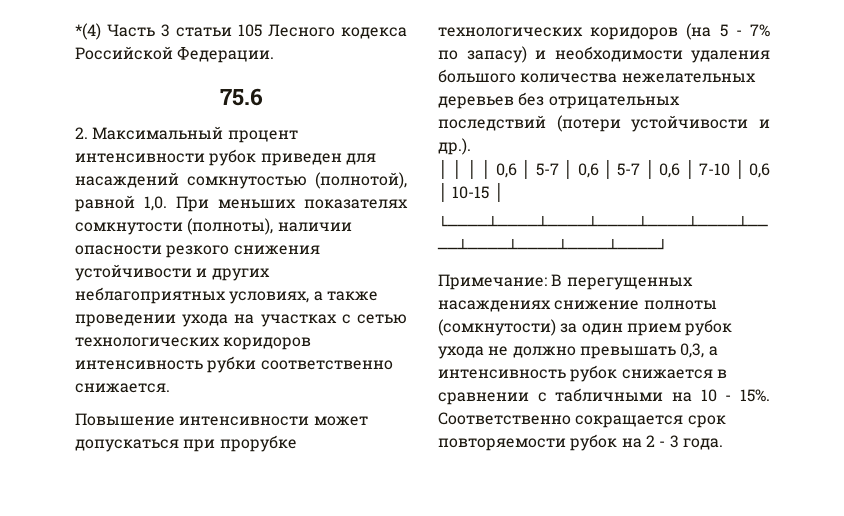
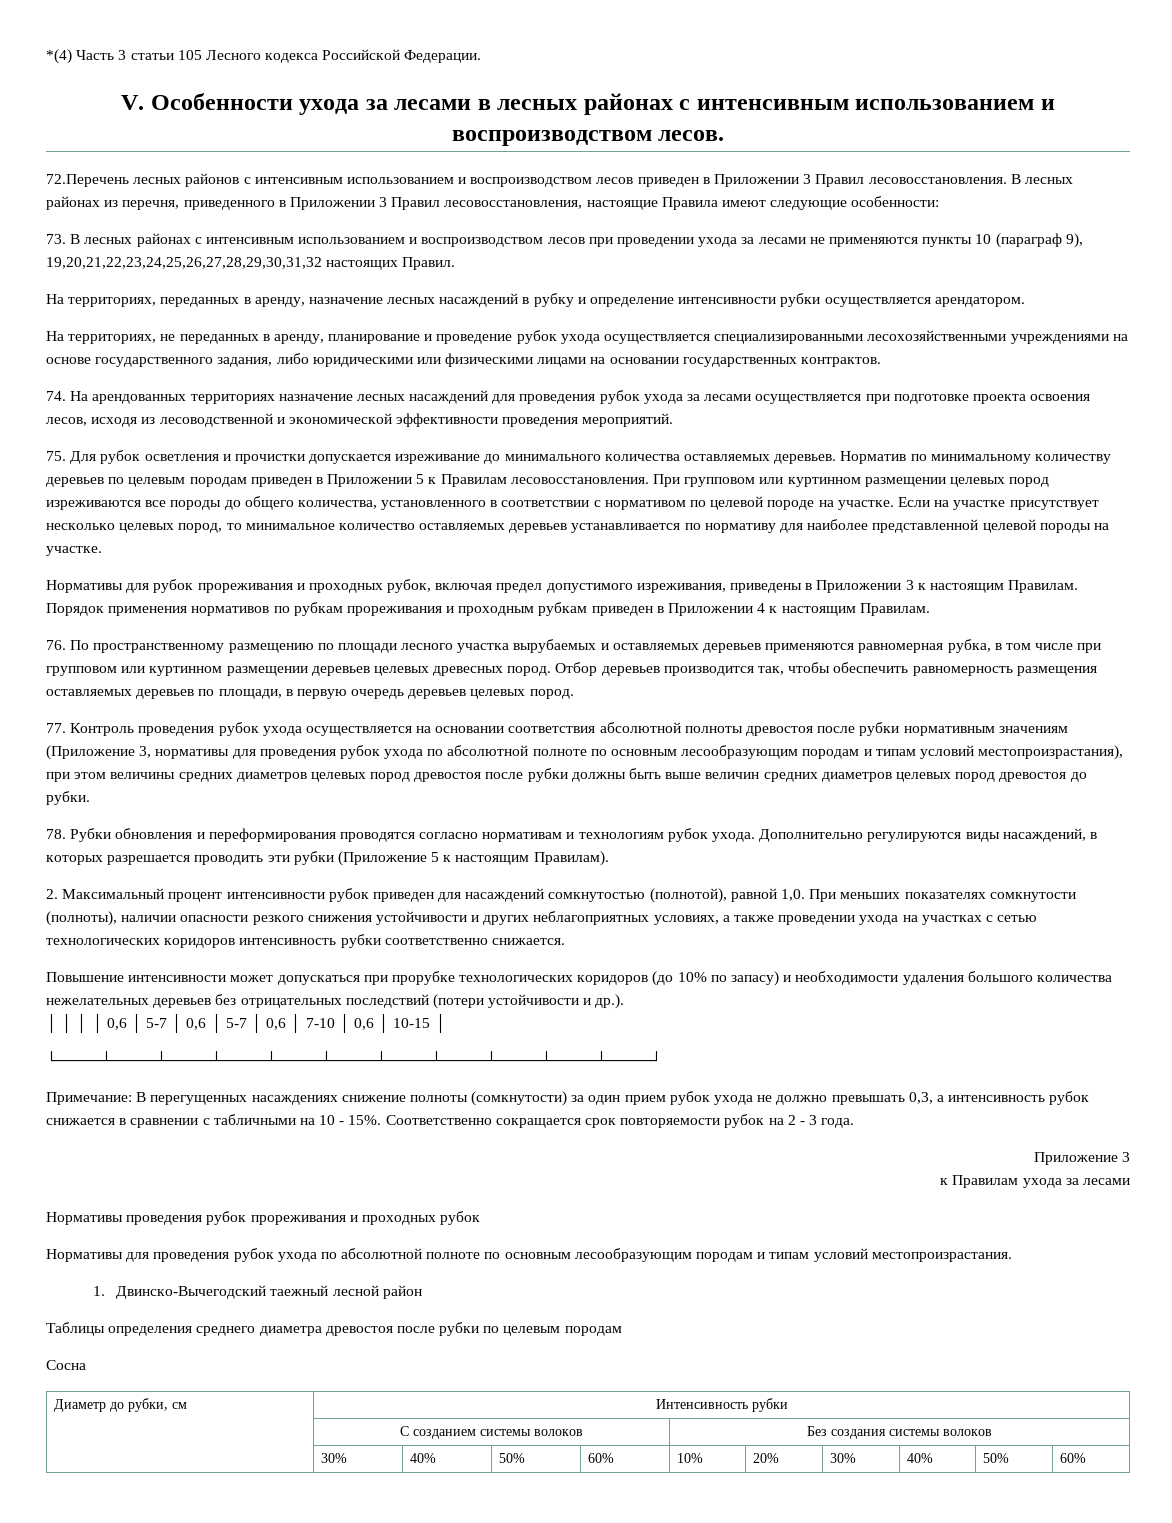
[219,88,263,106] 75.6 -> [121,93,1055,115] [451,130,725,146] [46,173,1073,187] [46,196,940,210] [46,233,1083,248] [46,257,456,270] [46,293,1025,307] [46,330,1128,344] [46,353,882,367] [46,390,1091,404] [46,413,674,427] [46,450,1111,464] [46,474,1050,487] [46,496,1099,510] [46,519,1109,533] [46,546,102,556] [46,579,1079,593] [46,602,930,616] [46,639,1102,653] [46,662,1097,676] [46,689,574,699] [46,722,1068,736] [46,745,1124,760] [46,768,1087,782] [46,791,90,805] [46,828,1097,842] [46,851,609,866] V. Особенности ухода за лесами в лесных районах с интенсивным использованием и воспроизводством лесов. // 72.Перечень лесных районов с интенсивным использованием и воспроизводством лесов приведен в Приложении 3 Правил лесовосстановления. В лесных районах из перечня, приведенного в Приложении 3 Правил лесовосстановления, настоящие Правила имеют следующие особенности: // 73. В лесных районах с интенсивным использованием и воспроизводством лесов при проведении ухода за лесами не применяются пункты 10 (параграф 9), 19,20,21,22,23,24,25,26,27,28,29,30,31,32 настоящих Правил. // На территориях, переданных в аренду, назначение лесных насаждений в рубку и определение интенсивности рубки осуществляется арендатором. // На территориях, не переданных в аренду, планирование и проведение рубок ухода осуществляется специализированными лесохозяйственными учреждениями на основе государственного задания, либо юридическими или физическими лицами на основании государственных контрактов. // 74. На арендованных территориях назначение лесных насаждений для проведения рубок ухода за лесами осуществляется при подготовке проекта освоения лесов, исходя из лесоводственной и экономической эффективности проведения мероприятий. // 75. Для рубок осветления и прочистки допускается изреживание до минимального количества оставляемых деревьев. Норматив по минимальному количеству деревьев по целевым породам приведен в Приложении 5 к Правилам лесовосстановления. При групповом или куртинном размещении целевых пород изреживаются все породы до общего количества, установленного в соответствии с нормативом по целевой породе на участке. Если на участке присутствует несколько целевых пород, то минимальное количество оставляемых деревьев устанавливается по нормативу для наиболее представленной целевой породы на участке. // Нормативы для рубок прореживания и проходных рубок, включая предел допустимого изреживания, приведены в Приложении 3 к настоящим Правилам. Порядок применения нормативов по рубкам прореживания и проходным рубкам приведен в Приложении 4 к настоящим Правилам. // 76. По пространственному размещению по площади лесного участка вырубаемых и оставляемых деревьев применяются равномерная рубка, в том числе при групповом или куртинном размещении деревьев целевых древесных пород. Отбор деревьев производится так, чтобы обеспечить равномерность размещения оставляемых деревьев по площади, в первую очередь деревьев целевых пород. // 77. Контроль проведения рубок ухода осуществляется на основании соответствия абсолютной полноты древостоя после рубки нормативным значениям (Приложение 3, нормативы для проведения рубок ухода по абсолютной полноте по основным лесообразующим породам и типам условий местопроизрастания), при этом величины средних диаметров целевых пород древостоя после рубки должны быть выше величин средних диаметров целевых пород древостоя до рубки. // 78. Рубки обновления и переформирования проводятся согласно нормативам и технологиям рубок ухода. Дополнительно регулируются виды насаждений, в которых разрешается проводить эти рубки (Приложение 5 к настоящим Правилам).
[686,23,770,40] (на 5 - 7% -> [652,971,707,986] (до 10%
(723, 444) none -> [1033,1152,1130,1165] [940,1175,1130,1188] [46,1211,481,1225] [46,1248,1012,1262] [92,1285,422,1299] [46,1322,622,1336] [46,1360,86,1370] [54,1398,188,1412] [655,1398,788,1412] [400,1426,583,1439] [807,1426,992,1439] [321,1453,348,1463] [410,1453,437,1463] [499,1453,526,1463] [588,1453,615,1463] [677,1453,704,1463] [753,1453,780,1463] [830,1453,857,1463] [907,1453,934,1463] [983,1453,1010,1463] [1060,1453,1087,1463] // Приложение 3 // к Правилам ухода за лесами // Нормативы проведения рубок прореживания и проходных рубок // Нормативы для проведения рубок ухода по абсолютной полноте по основным лесообразующим породам и типам условий местопроизрастания. // 1. Двинско-Вычегодский таежный лесной район // Таблицы определения среднего диаметра древостоя после рубки по целевым породам // Сосна // Диаметр до рубки, см | Интенсивность рубки // | С созданием системы волоков | Без создания системы волоков // | 30% | 40% | 50% | 60% | 10% | 20% | 30% | 40% | 50% | 60%

